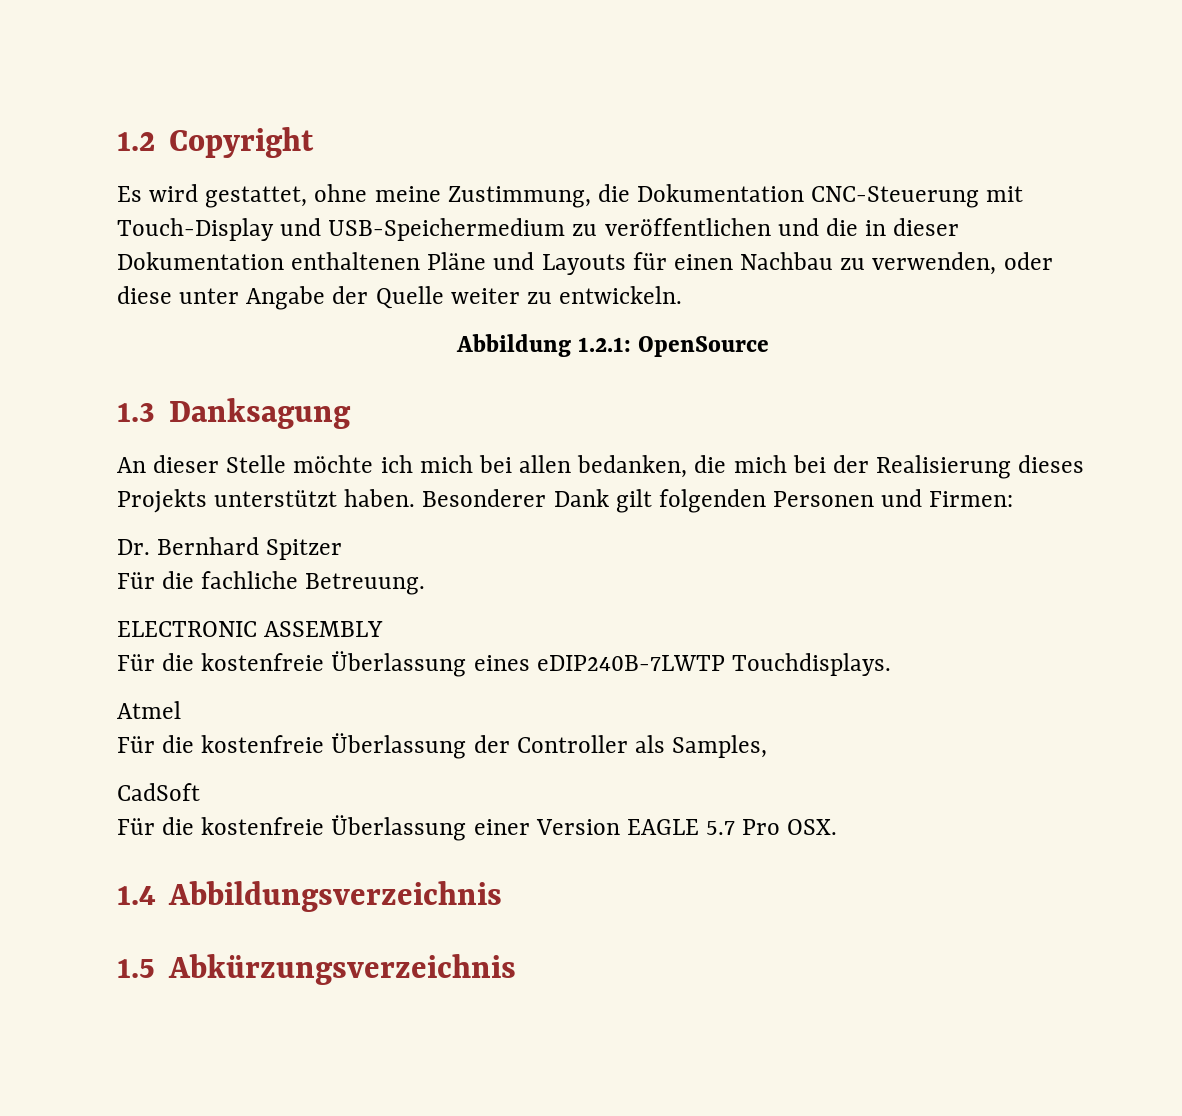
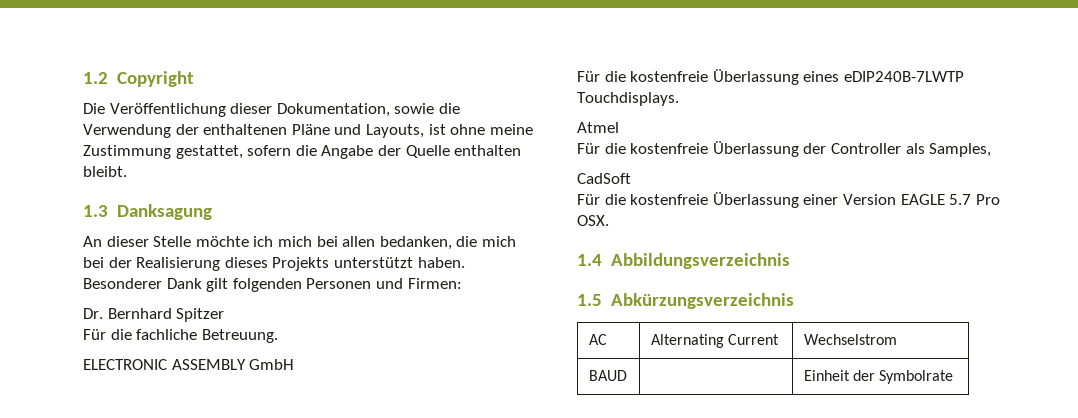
[117,184,1024,208] [117,218,960,241] [117,252,1053,275] [117,286,683,310] [455,334,770,357] Es wird gestattet, ohne meine Zustimmung, die Dokumentation CNC-Steuerung mit Touch-Display und USB-Speichermedium zu veröffentlichen und die in dieser Dokumentation enthaltenen Pläne und Layouts für einen Nachbau zu verwenden, oder diese unter Angabe der Quelle weiter zu entwickeln. // Abbildung 1.2.1: OpenSource -> [83,103,460,117] [83,124,533,138] [83,145,522,159] [83,166,127,177] Die Veröffentlichung dieser Dokumentation, sowie die Verwendung der enthaltenen Pläne und Layouts, ist ohne meine Zustimmung gestattet, sofern die Angabe der Quelle enthalten bleibt.
(384, 629) none -> [249,359,295,370] GmbH
(517, 969) none -> [588,334,607,345] [650,334,779,348] [803,334,897,345] [588,370,627,381] [803,370,954,384] // AC | Alternating Current | Wechselstrom // BAUD | | Einheit der Symbolrate

